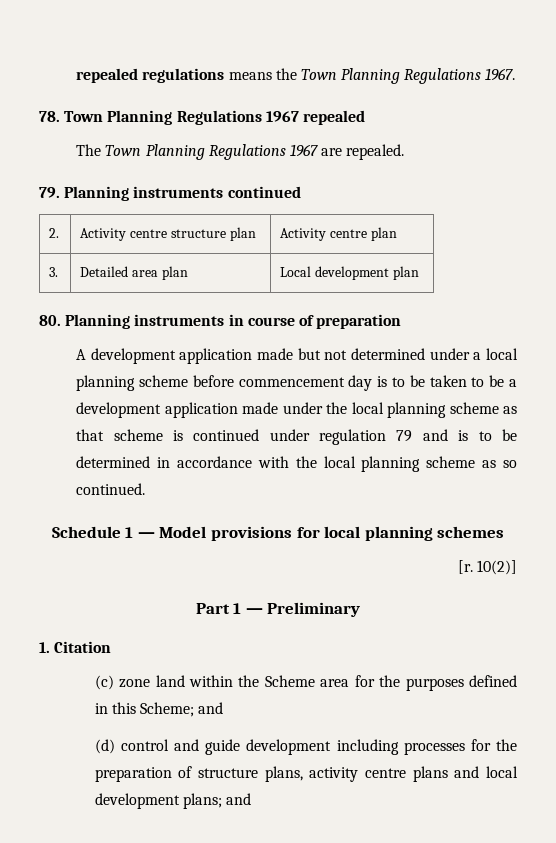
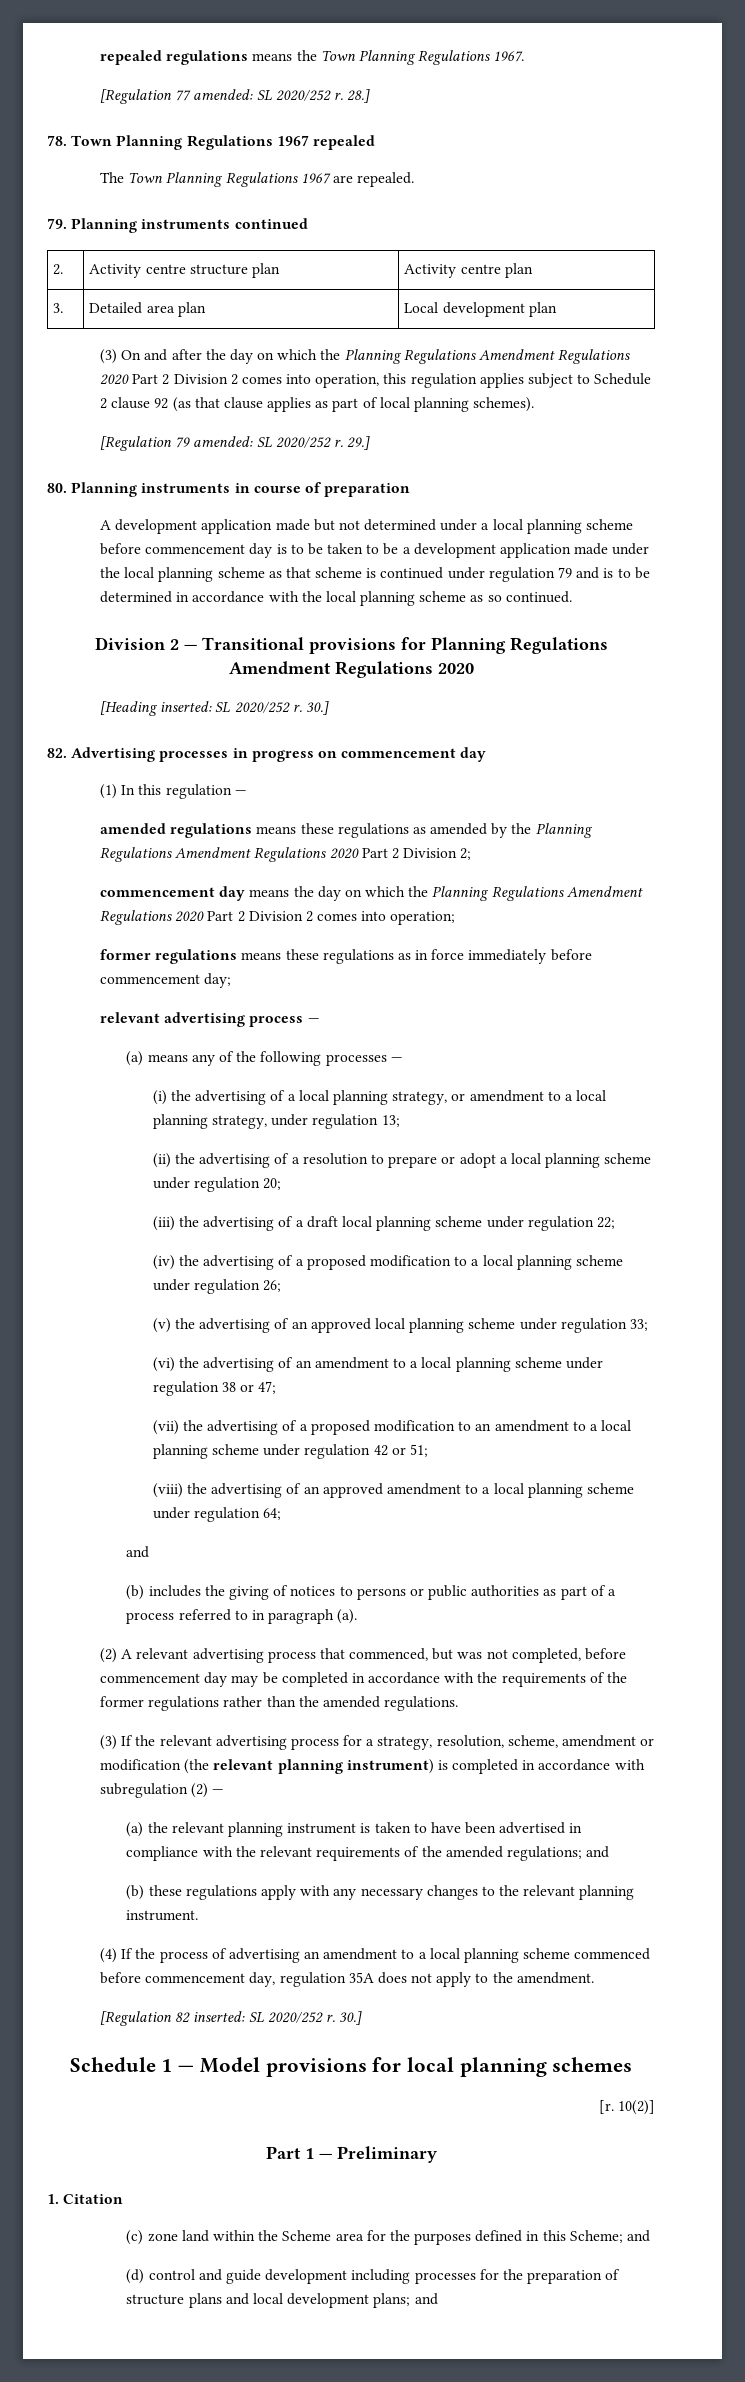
(516, 74) none -> [99,89,371,104] // [Regulation 77 amended: SL 2020/252 r. 28.]
(419, 273) none -> [99,349,631,364] [99,373,652,388] [99,397,535,412] [99,436,371,451] // (3) On and after the day on which the Planning Regulations Amendment Regulations 2020 Part 2 Division 2 comes into operation, this regulation applies subject to Schedule 2 clause 92 (as that clause applies as part of local planning schemes). // [Regulation 79 amended: SL 2020/252 r. 29.]
(146, 489) none -> [94,637,608,654] [228,661,474,678] [99,701,329,716] [47,747,487,762] [99,784,247,799] [99,823,592,838] [99,847,472,862] [99,886,643,901] [99,910,456,925] [99,949,592,964] [99,973,232,988] [99,1012,320,1027] [126,1051,403,1066] [152,1090,607,1105] [152,1114,400,1129] [152,1153,652,1168] [152,1177,282,1192] [152,1216,615,1231] [152,1255,623,1270] [152,1279,282,1294] [152,1318,648,1333] [152,1357,603,1372] [152,1381,277,1396] [152,1420,632,1435] [152,1444,429,1459] [152,1483,634,1498] [152,1507,282,1522] [126,1546,150,1558] [126,1585,617,1600] [126,1609,358,1624] [99,1648,626,1663] [99,1672,627,1687] [99,1696,459,1711] [99,1735,655,1750] [99,1759,645,1774] [99,1783,225,1798] [126,1822,583,1837] [126,1846,610,1861] [126,1885,635,1900] [126,1910,199,1921] [99,1948,651,1963] [99,1972,594,1987] [99,2011,363,2026] // Division 2 — Transitional provisions for Planning Regulations Amendment Regulations 2020 // [Heading inserted: SL 2020/252 r. 30.] // 82. Advertising processes in progress on commencement day // (1) In this regulation — // amended regulations means these regulations as amended by the Planning Regulations Amendment Regulations 2020 Part 2 Division 2; // commencement day means the day on which the Planning Regulations Amendment Regulations 2020 Part 2 Division 2 comes into operation; // former regulations means these regulations as in force immediately before commencement day; // relevant advertising process — // (a) means any of the following processes — // (i) the advertising of a local planning strategy, or amendment to a local planning strategy, under regulation 13; // (ii) the advertising of a resolution to prepare or adopt a local planning scheme under regulation 20; // (iii) the advertising of a draft local planning scheme under regulation 22; // (iv) the advertising of a proposed modification to a local planning scheme under regulation 26; // (v) the advertising of an approved local planning scheme under regulation 33; // (vi) the advertising of an amendment to a local planning scheme under regulation 38 or 47; // (vii) the advertising of a proposed modification to an amendment to a local planning scheme under regulation 42 or 51; // (viii) the advertising of an approved amendment to a local planning scheme under regulation 64; // and // (b) includes the giving of notices to persons or public authorities as part of a process referred to in paragraph (a). // (2) A relevant advertising process that commenced, but was not completed, before commencement day may be completed in accordance with the requirements of the former regulations rather than the amended regulations. // (3) If the relevant advertising process for a strategy, resolution, scheme, amendment or modification (the relevant planning instrument) is completed in accordance with subregulation (2) — // (a) the relevant planning instrument is taken to have been advertised in compliance with the relevant requirements of the amended regulations; and // (b) these regulations apply with any necessary changes to the relevant planning instrument. // (4) If the process of advertising an amendment to a local planning scheme commenced before commencement day, regulation 35A does not apply to the amendment. // [Regulation 82 inserted: SL 2020/252 r. 30.]
[264,766,407,782] plans, activity centre -> (185, 2299) none

